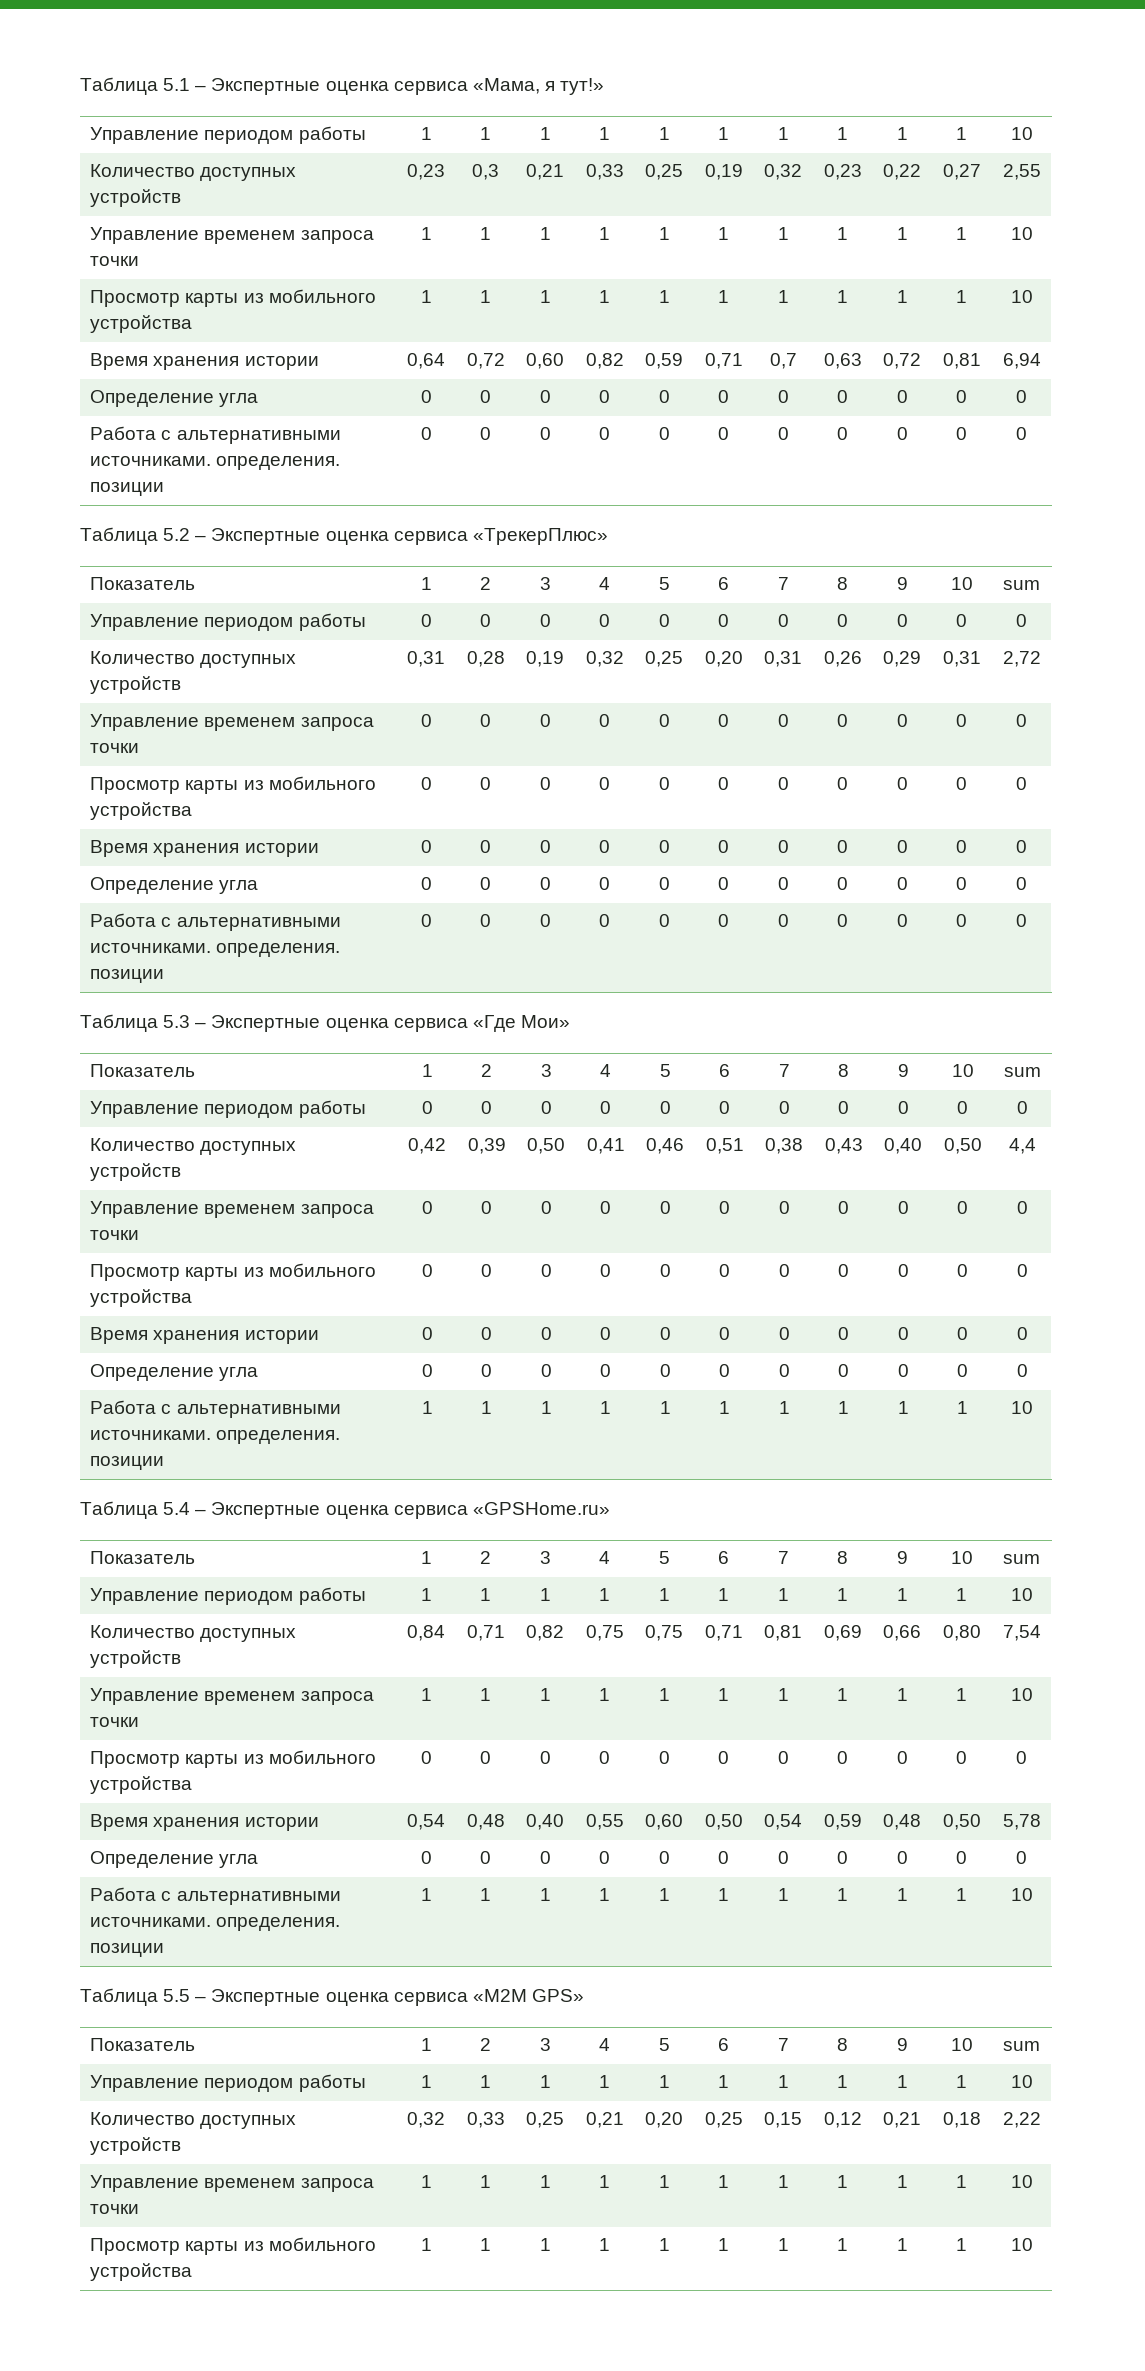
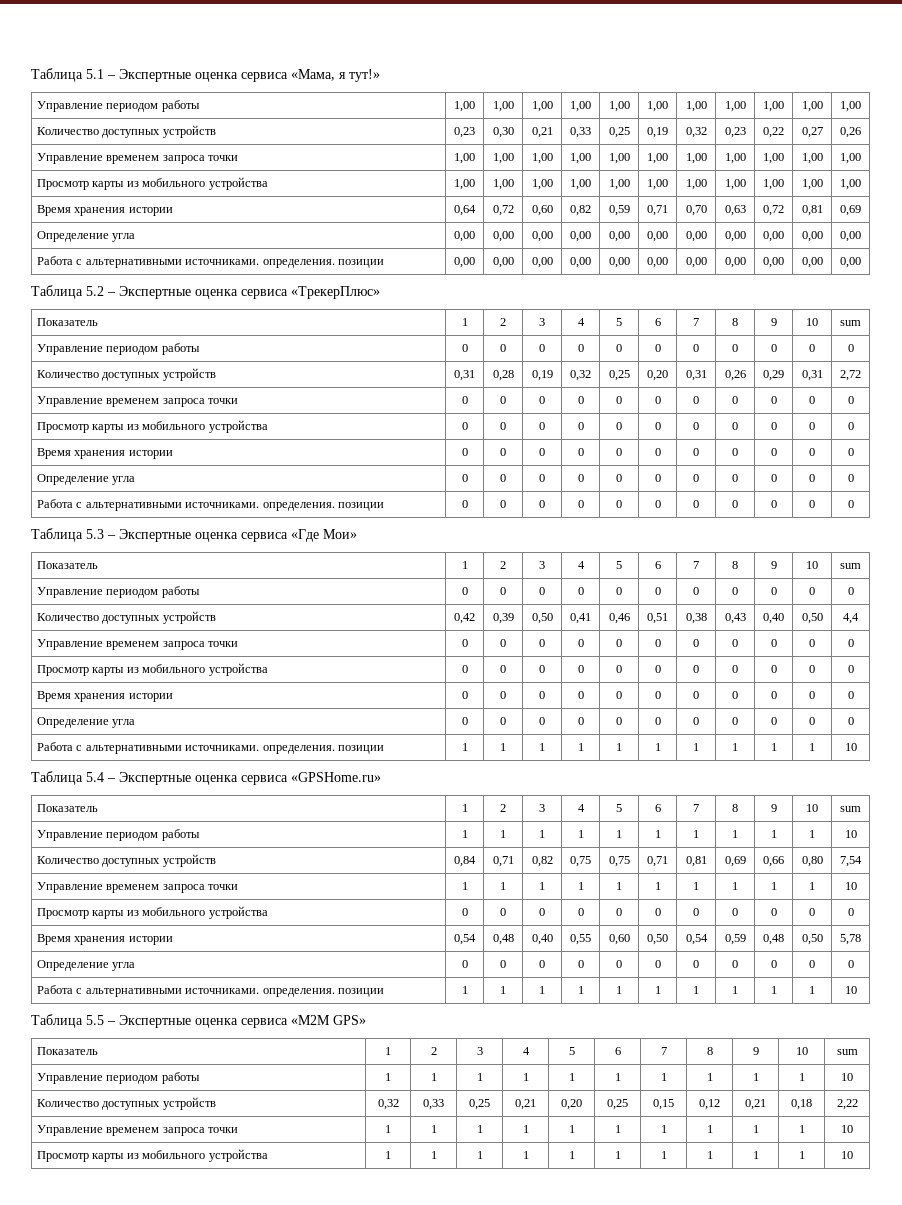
[420,127,432,140] [480,127,491,140] [539,127,551,140] [599,127,610,140] [658,127,670,140] [718,127,729,140] [777,127,789,140] [837,127,848,140] [896,127,908,140] [956,127,967,140] [1010,127,1033,140] 1 | 1 | 1 | 1 | 1 | 1 | 1 | 1 | 1 | 1 | 10 -> [454,101,475,112] [492,101,514,112] [531,101,553,112] [570,101,591,112] [608,101,630,112] [647,101,668,112] [685,101,707,112] [724,101,746,112] [763,101,784,112] [801,101,823,112] [840,101,861,112] 1,00 | 1,00 | 1,00 | 1,00 | 1,00 | 1,00 | 1,00 | 1,00 | 1,00 | 1,00 | 1,00
[472,164,499,180] 0,3 -> [492,127,514,138] 0,30
[1002,164,1041,180] [90,227,374,244] [90,256,140,266] [420,227,432,240] [480,227,491,240] [539,227,551,240] [599,227,610,240] [658,227,670,240] [718,227,729,240] [777,227,789,240] [837,227,848,240] [896,227,908,240] [956,227,967,240] [1010,227,1033,240] [90,289,376,307] [90,315,193,333] [420,290,432,303] [480,290,491,303] [539,290,551,303] [599,290,610,303] [658,290,670,303] [718,290,729,303] [777,290,789,303] [837,290,848,303] [896,290,908,303] [956,290,967,303] [1010,290,1033,303] 2,55 // Управление временем запроса точки | 1 | 1 | 1 | 1 | 1 | 1 | 1 | 1 | 1 | 1 | 10 // Просмотр карты из мобильного устройства | 1 | 1 | 1 | 1 | 1 | 1 | 1 | 1 | 1 | 1 | 10 -> [840,127,861,138] [37,153,239,164] [454,153,475,164] [492,153,514,164] [531,153,553,164] [570,153,591,164] [608,153,630,164] [647,153,668,164] [685,153,707,164] [724,153,746,164] [763,153,784,164] [801,153,823,164] [840,153,861,164] [37,177,268,190] [454,179,475,190] [492,179,514,190] [531,179,553,190] [570,179,591,190] [608,179,630,190] [647,179,668,190] [685,179,707,190] [724,179,746,190] [763,179,784,190] [801,179,823,190] [840,179,861,190] 0,26 // Управление временем запроса точки | 1,00 | 1,00 | 1,00 | 1,00 | 1,00 | 1,00 | 1,00 | 1,00 | 1,00 | 1,00 | 1,00 // Просмотр карты из мобильного устройства | 1,00 | 1,00 | 1,00 | 1,00 | 1,00 | 1,00 | 1,00 | 1,00 | 1,00 | 1,00 | 1,00
[769,353,797,369] 0,7 -> [685,205,707,216] 0,70
[1002,353,1041,369] [90,390,259,407] [420,390,432,403] [480,390,491,403] [539,390,551,403] [599,390,610,403] [658,390,670,403] [718,390,729,403] [777,390,789,403] [837,390,848,403] [896,390,908,403] [956,390,967,403] [1016,390,1027,403] [90,426,341,444] [90,456,341,470] [90,482,165,496] [420,427,432,440] [480,427,491,440] [539,427,551,440] [599,427,610,440] [658,427,670,440] [718,427,729,440] [777,427,789,440] [837,427,848,440] [896,427,908,440] [956,427,967,440] [1016,427,1027,440] 6,94 // Определение угла | 0 | 0 | 0 | 0 | 0 | 0 | 0 | 0 | 0 | 0 | 0 // Работа с альтернативными источниками. определения. позиции | 0 | 0 | 0 | 0 | 0 | 0 | 0 | 0 | 0 | 0 | 0 -> [840,205,861,216] [37,231,136,242] [454,231,475,242] [492,231,514,242] [531,231,553,242] [570,231,591,242] [608,231,630,242] [647,231,668,242] [685,231,707,242] [724,231,746,242] [763,231,784,242] [801,231,823,242] [840,231,861,242] [37,256,384,268] [454,257,475,268] [492,257,514,268] [531,257,553,268] [570,257,591,268] [608,257,630,268] [647,257,668,268] [685,257,707,268] [724,257,746,268] [763,257,784,268] [801,257,823,268] [840,257,861,268] 0,69 // Определение угла | 0,00 | 0,00 | 0,00 | 0,00 | 0,00 | 0,00 | 0,00 | 0,00 | 0,00 | 0,00 | 0,00 // Работа с альтернативными источниками. определения. позиции | 0,00 | 0,00 | 0,00 | 0,00 | 0,00 | 0,00 | 0,00 | 0,00 | 0,00 | 0,00 | 0,00

